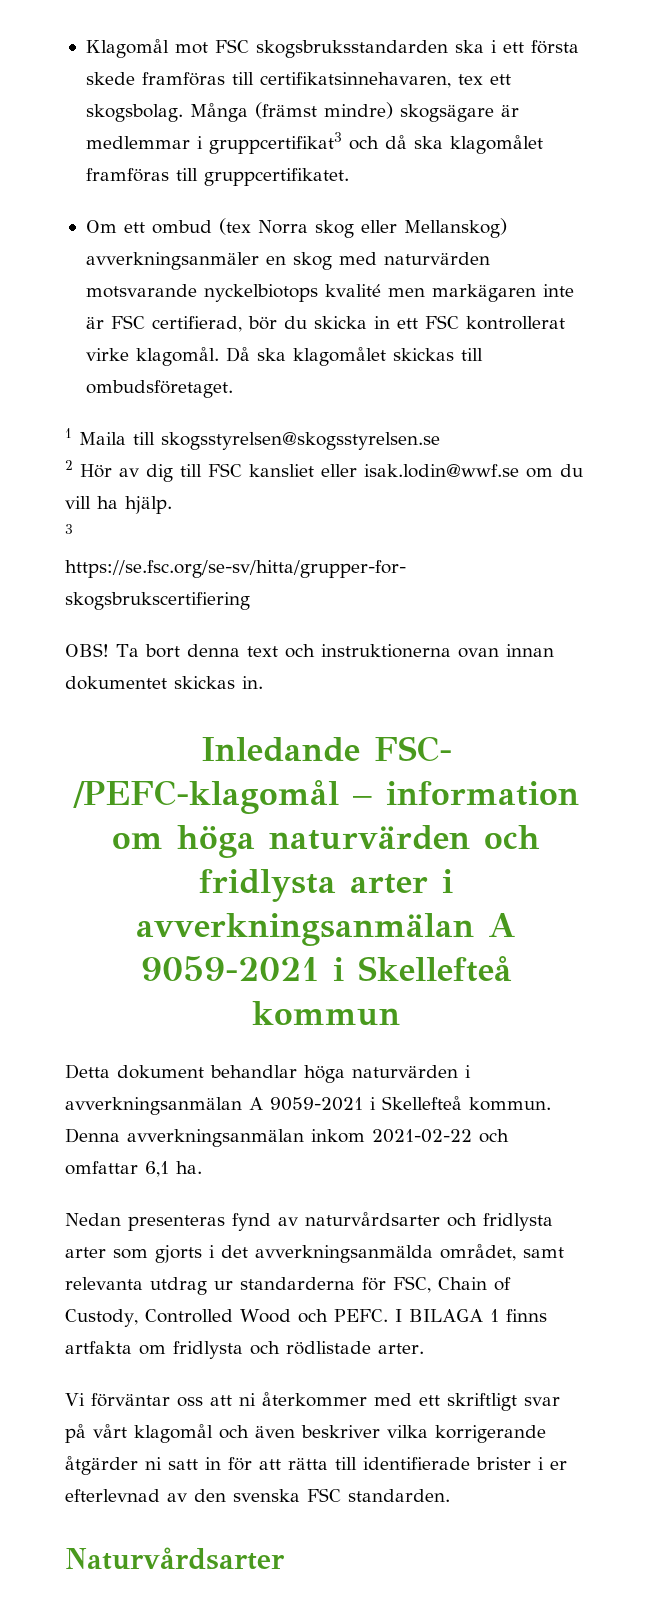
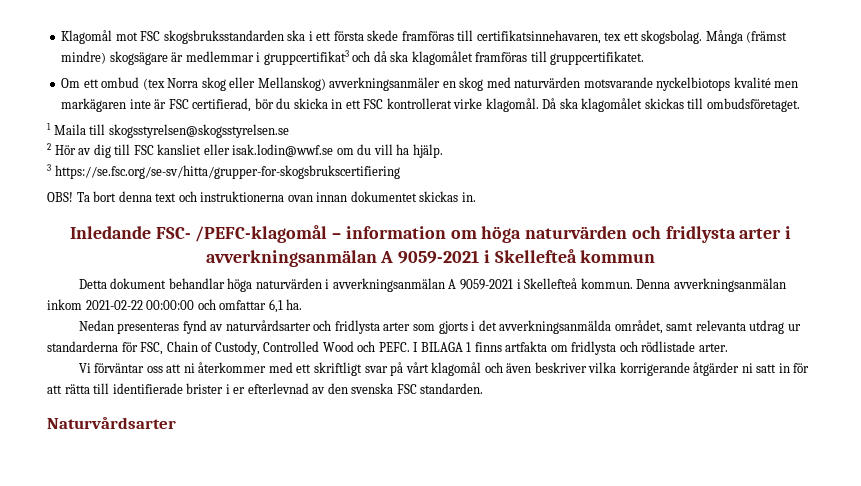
(472, 1136) none -> [146,300,195,310] 00:00:00

